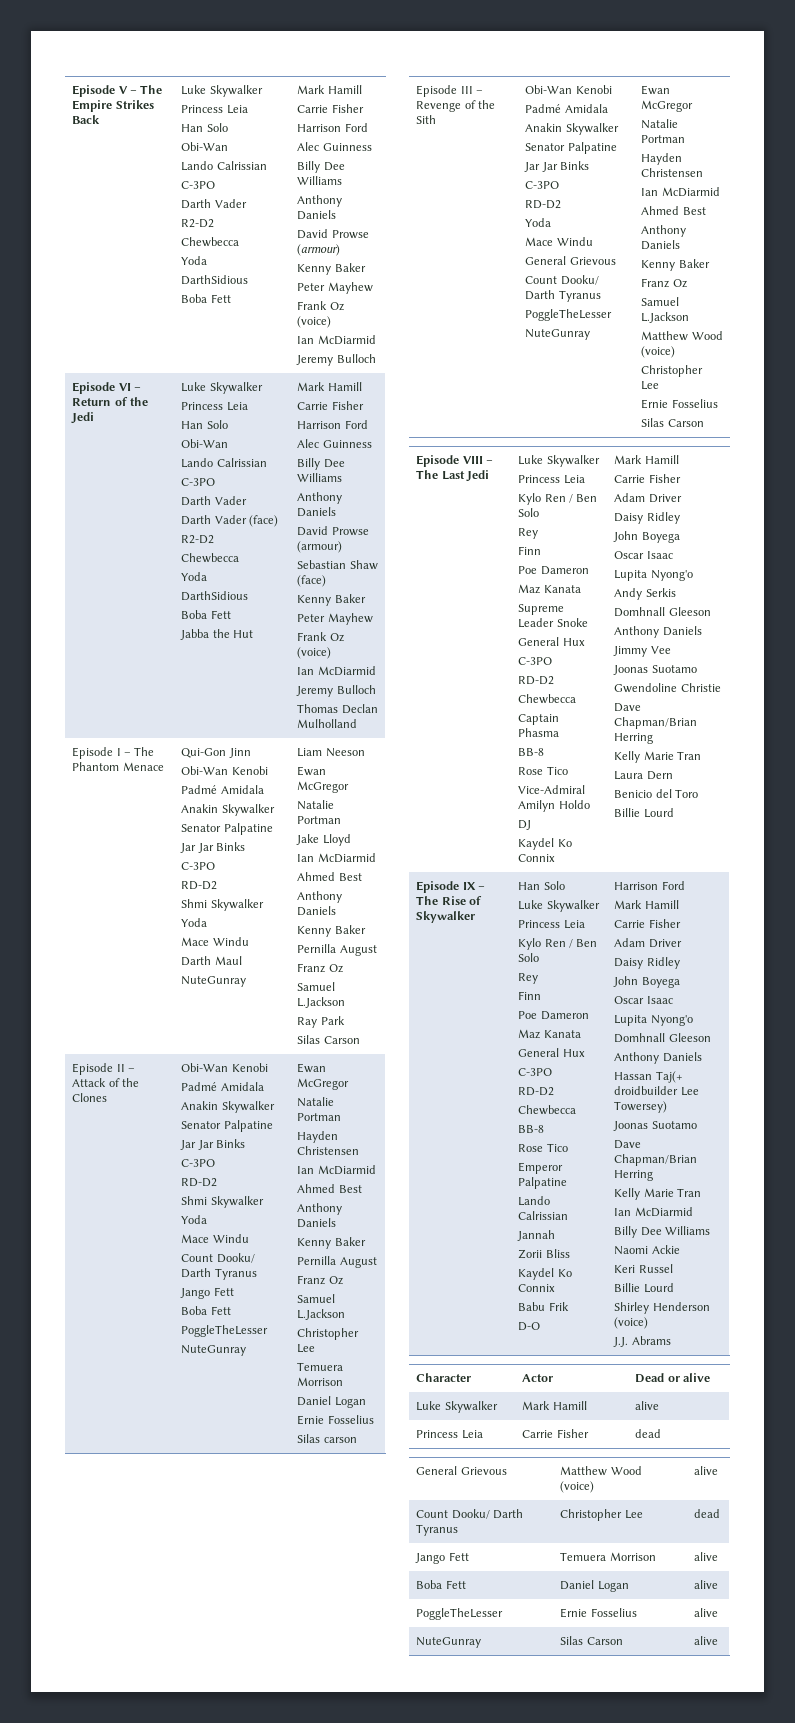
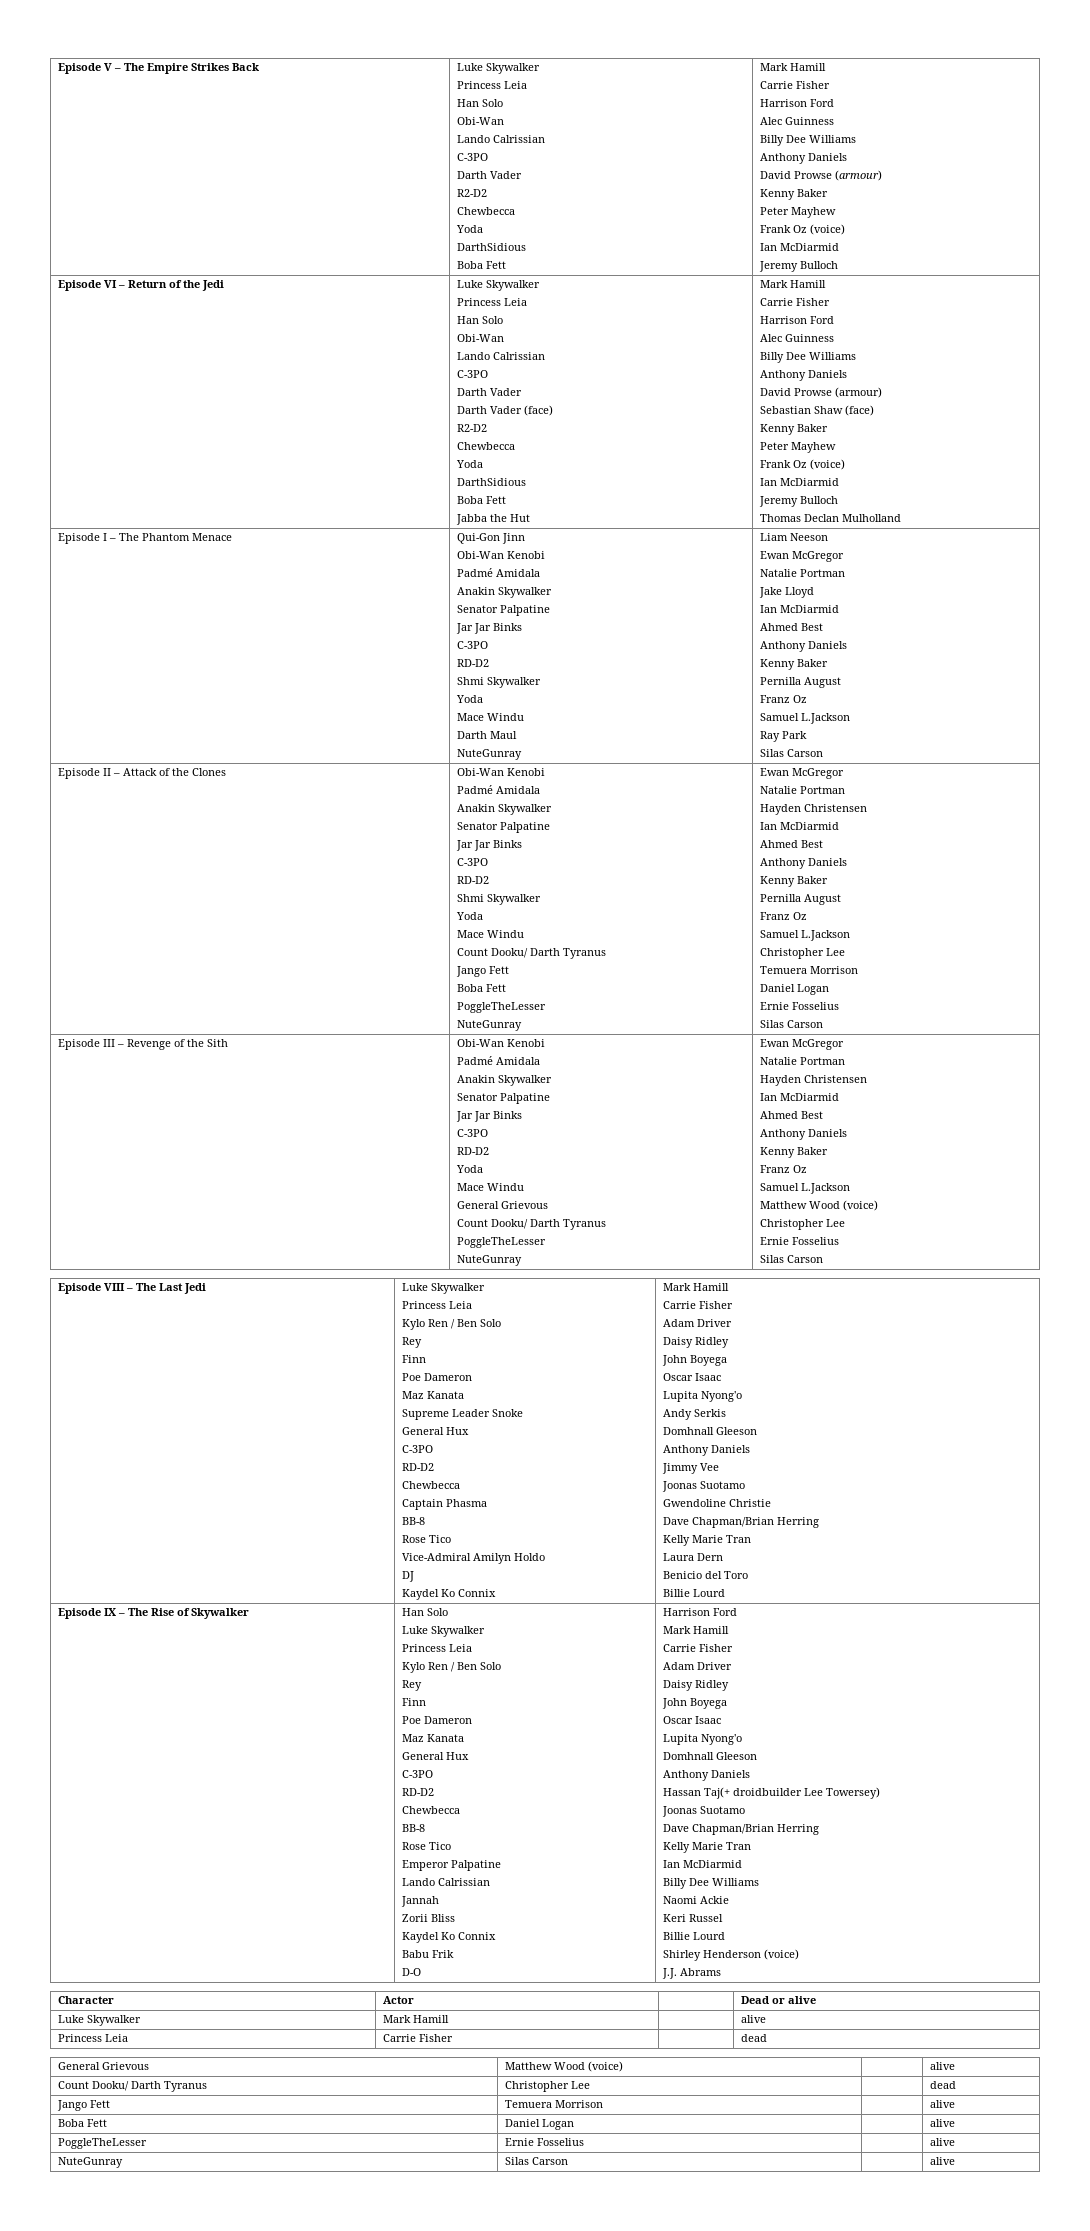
[323,1437,357,1443] carson -> [787,1020,824,1028] Carson

